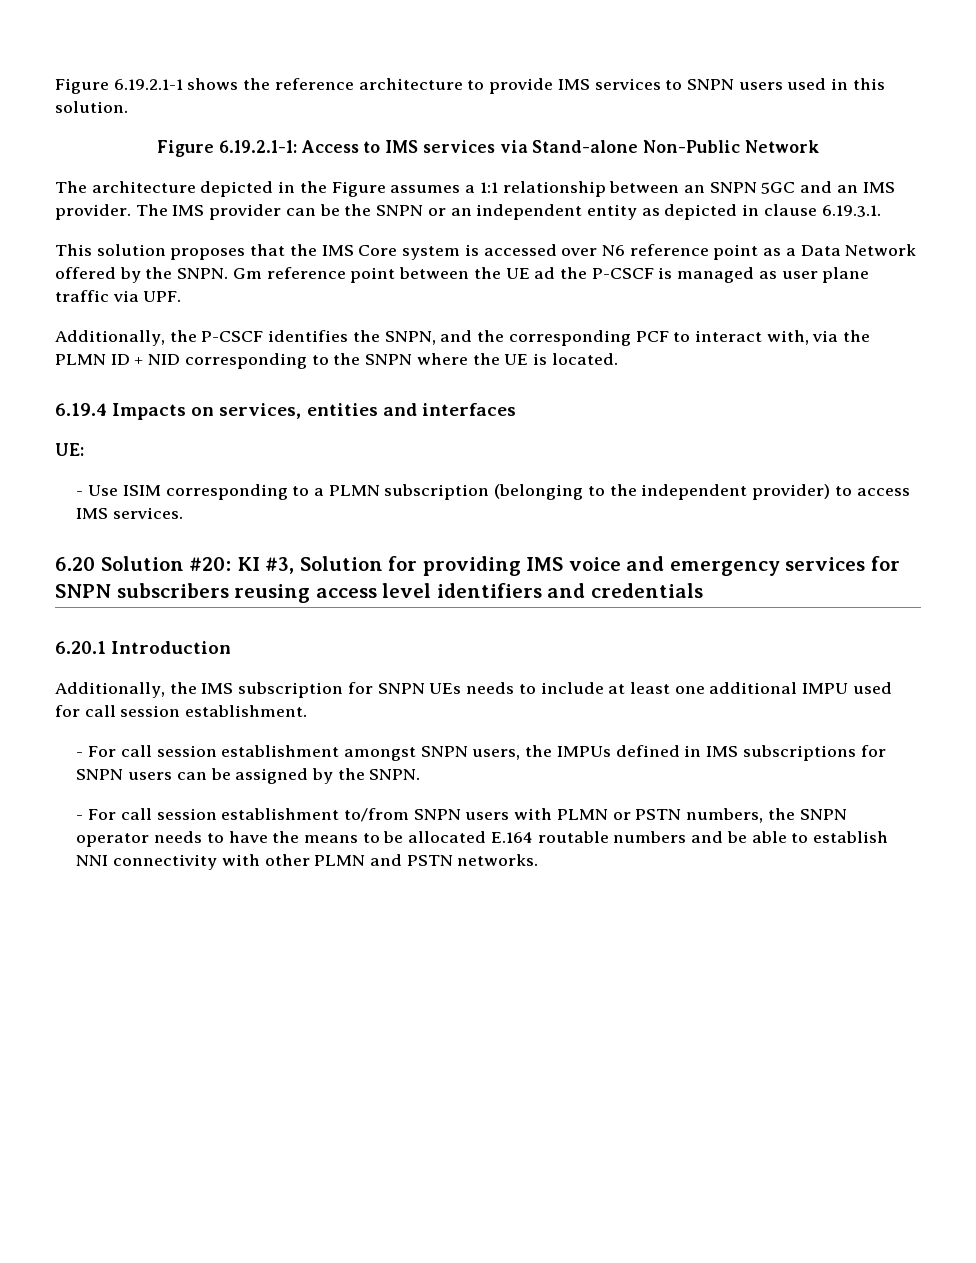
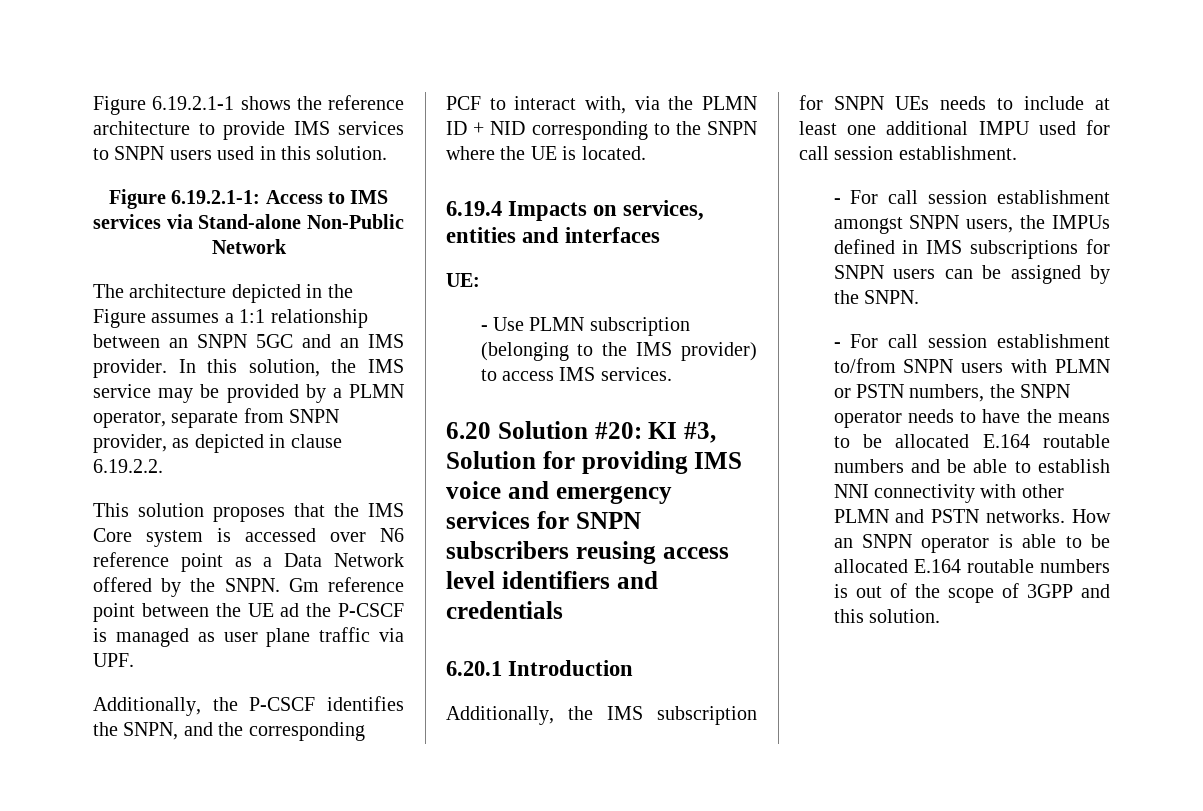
[135,204,637,220] The IMS provider can be the SNPN or an independent entity -> [178,359,404,377] [93,384,404,403] [93,408,340,428] [93,434,167,453] In this solution, the IMS service may be provided by a PLMN operator, separate from SNPN provider,
[821,205,881,217] 6.19.3.1. -> [93,459,163,473] 6.19.2.2.
[122,484,325,500] ISIM corresponding to a -> (525, 324) none
[641,484,748,500] independent -> [636,342,673,356] IMS
(539, 860) none -> [1072,509,1111,523] [833,534,1110,553] [833,559,1110,573] [833,583,1110,603] [833,609,941,623] How an SNPN operator is able to be allocated E.164 routable numbers is out of the scope of 3GPP and this solution.

